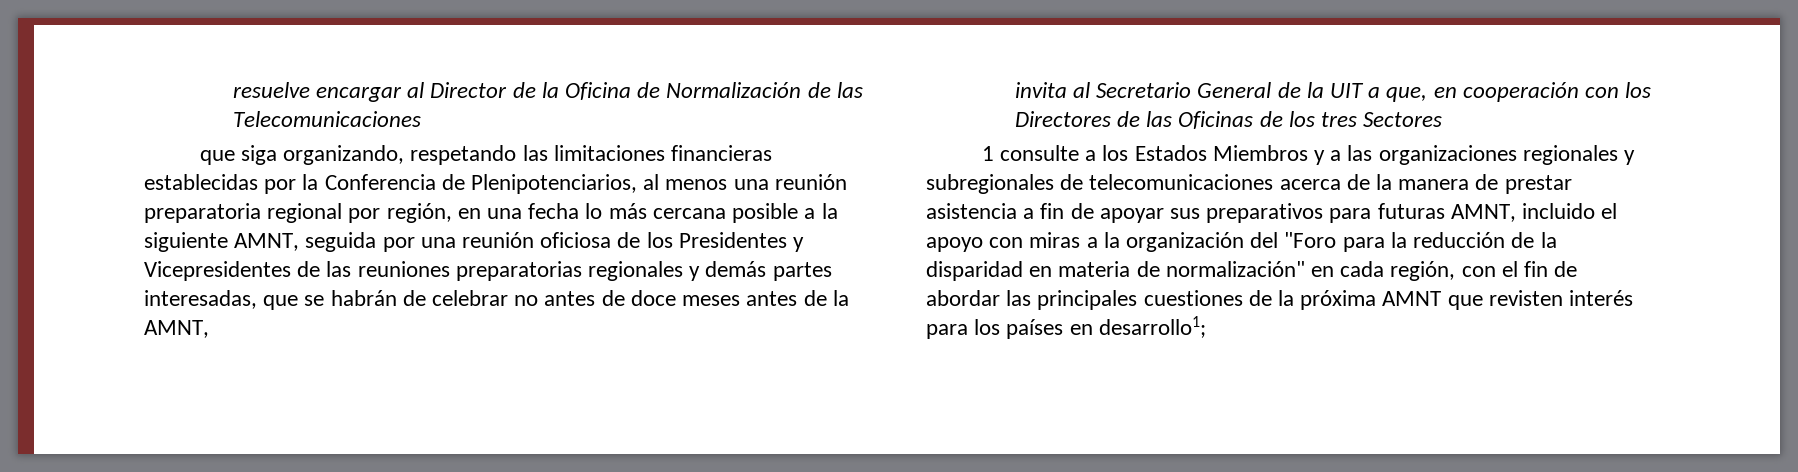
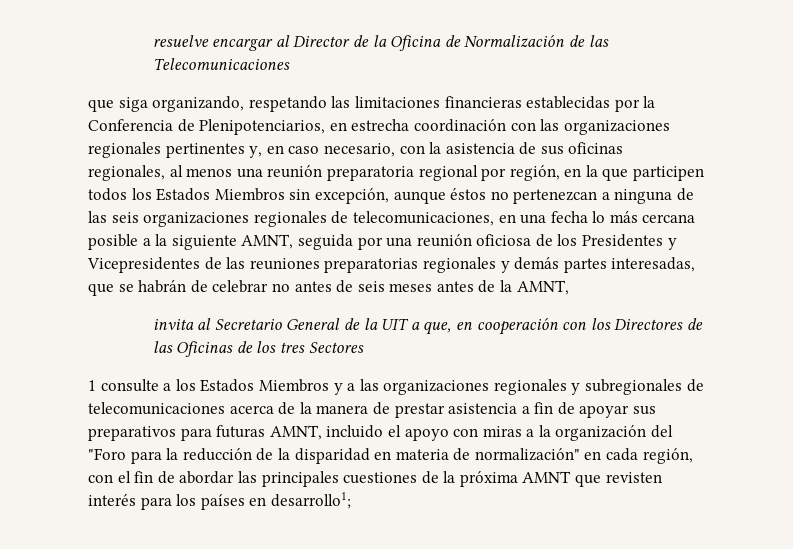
(638, 184) none -> [329,119,670,135] [88,142,624,158] [88,165,165,181] en estrecha coordinación con las organizaciones regionales pertinentes y, en caso necesario, con la asistencia de sus oficinas regionales,
(481, 213) none -> [585,165,705,181] [88,188,695,204] [88,211,516,227] la que participen todos los Estados Miembros sin excepción, aunque éstos no pertenezcan a ninguna de las seis organizaciones regionales de telecomunicaciones, en
[630,290,676,306] doce -> [357,281,385,292] seis

